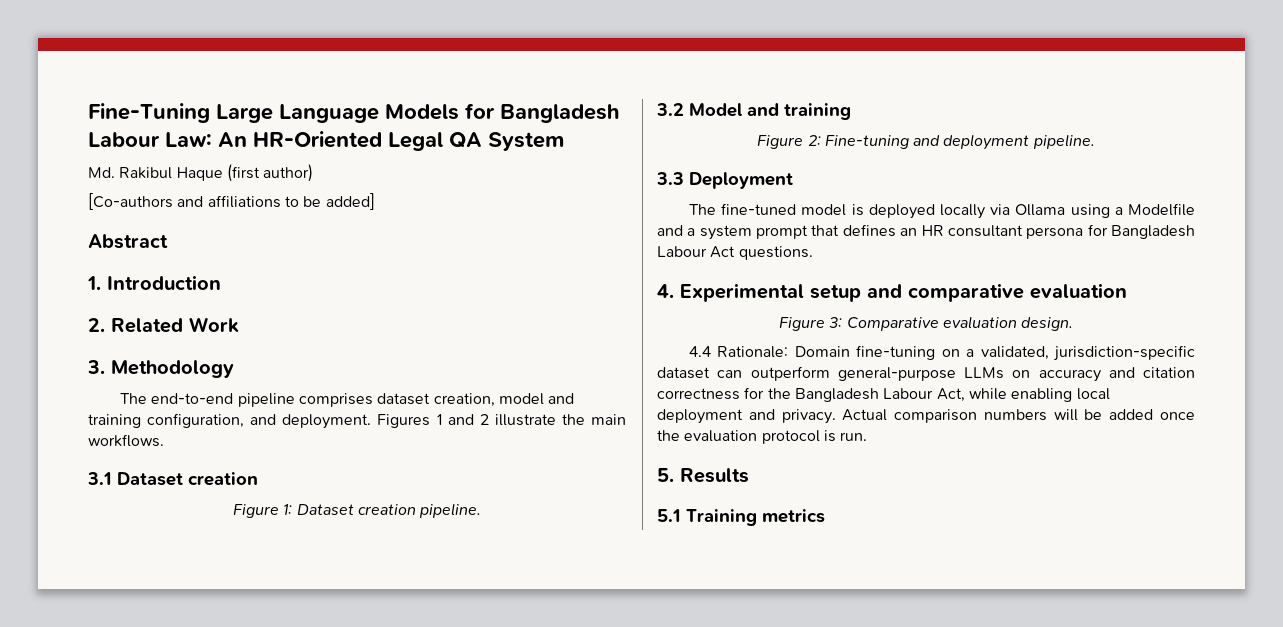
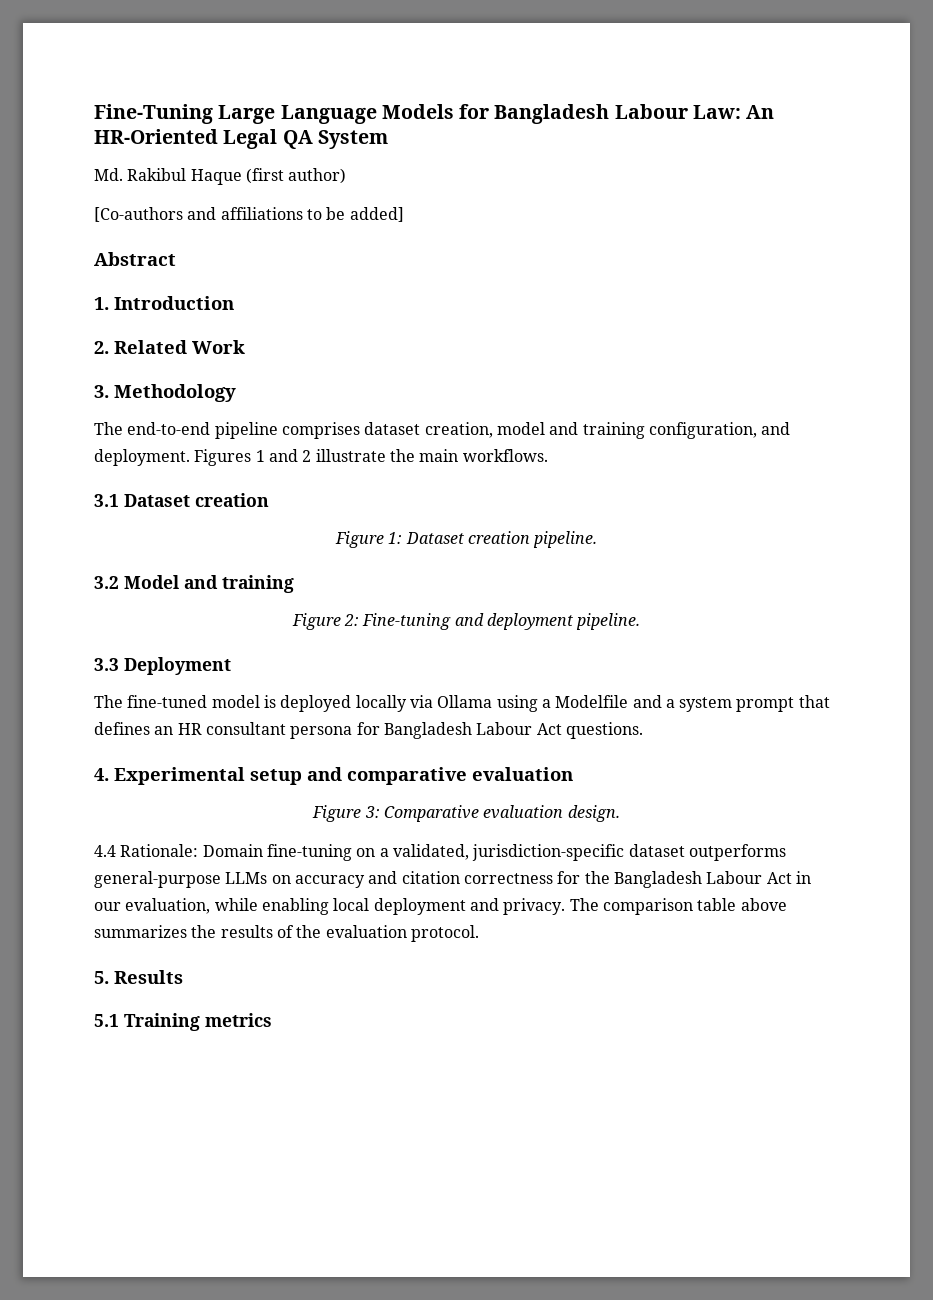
[717,366,830,381] can outperform -> [688,844,786,861] outperforms
[936,388,965,402] Act, -> [766,871,811,884] [94,898,211,914] Act in our evaluation,
[842,409,1195,423] [657,430,868,444] Actual comparison numbers will be added once the evaluation protocol is run. -> [569,898,787,915] [94,925,479,942] The comparison table above summarizes the results of the evaluation protocol.

